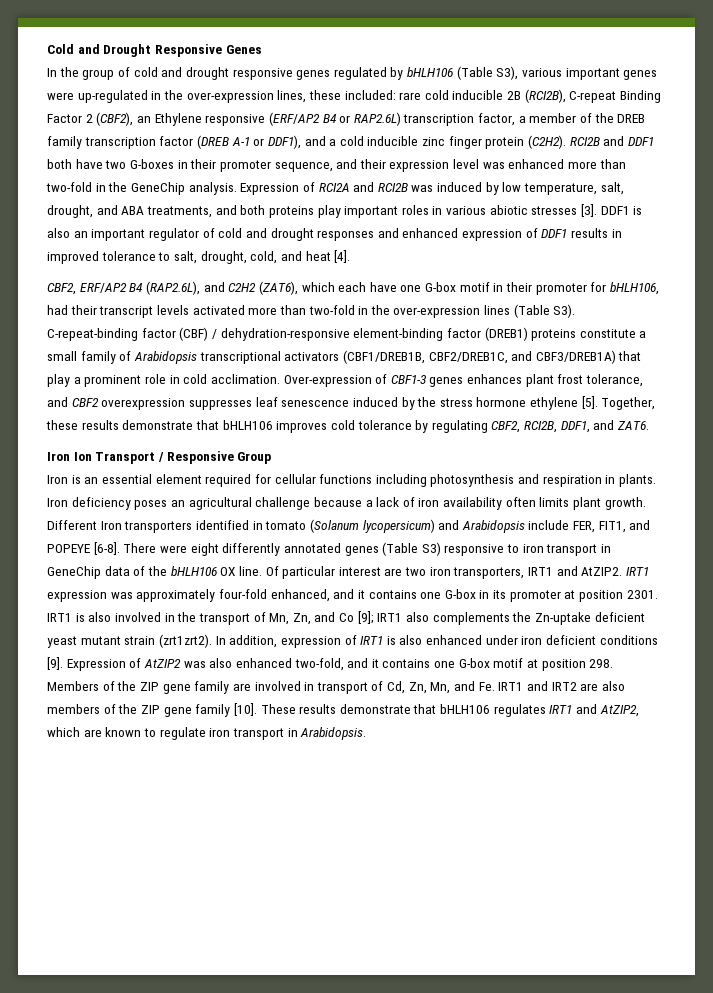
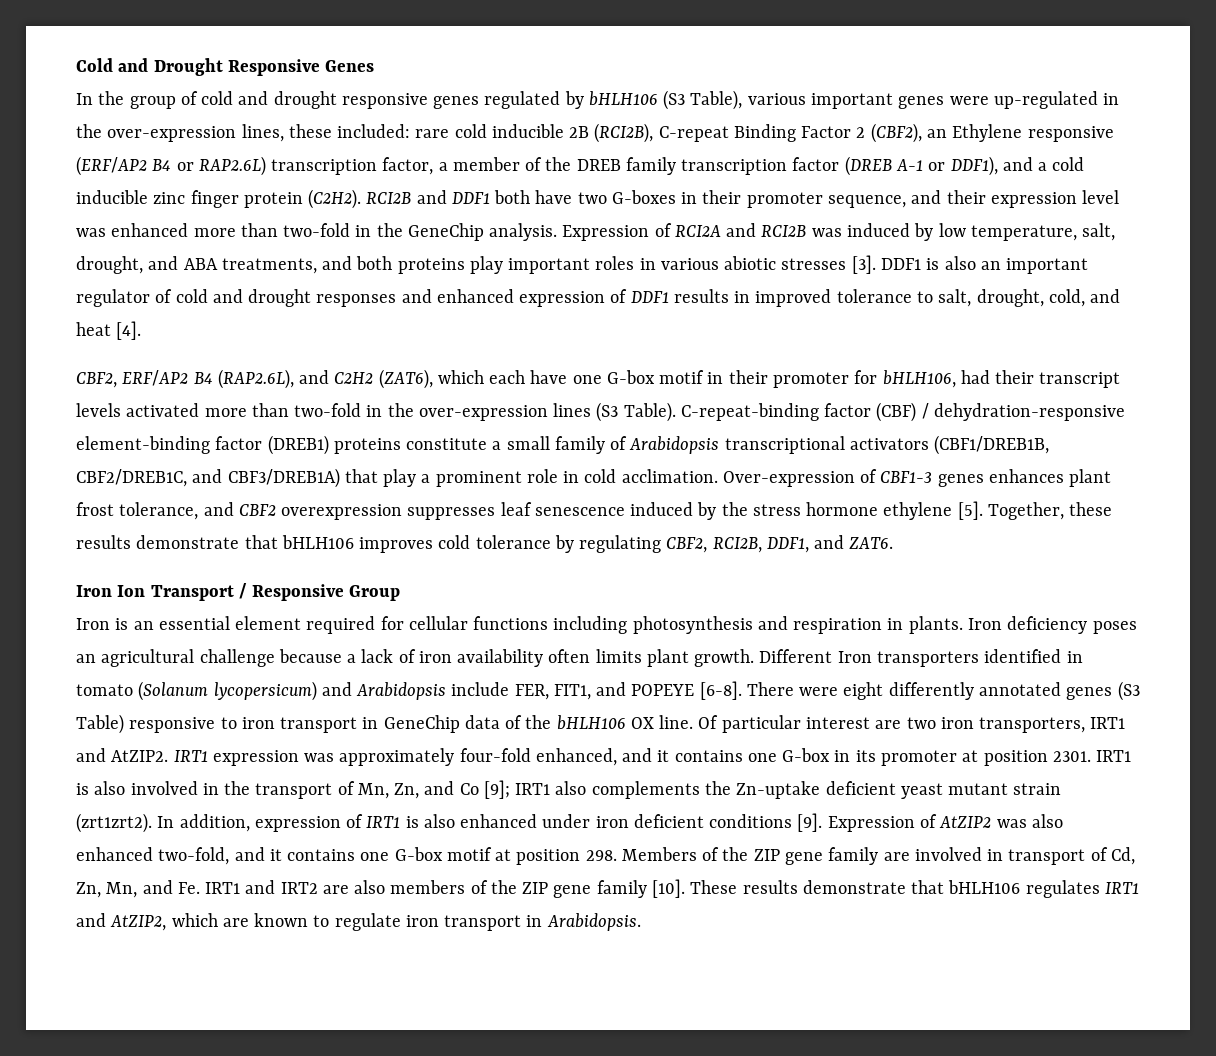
[456,66,519,80] (Table S3), -> [663,90,743,110] (S3 Table),
[513,304,576,318] (Table S3). -> [596,402,676,422] (S3 Table).
[382,542,441,556] (Table S3) -> [1117,681,1140,701] [76,714,124,734] (S3 Table)

